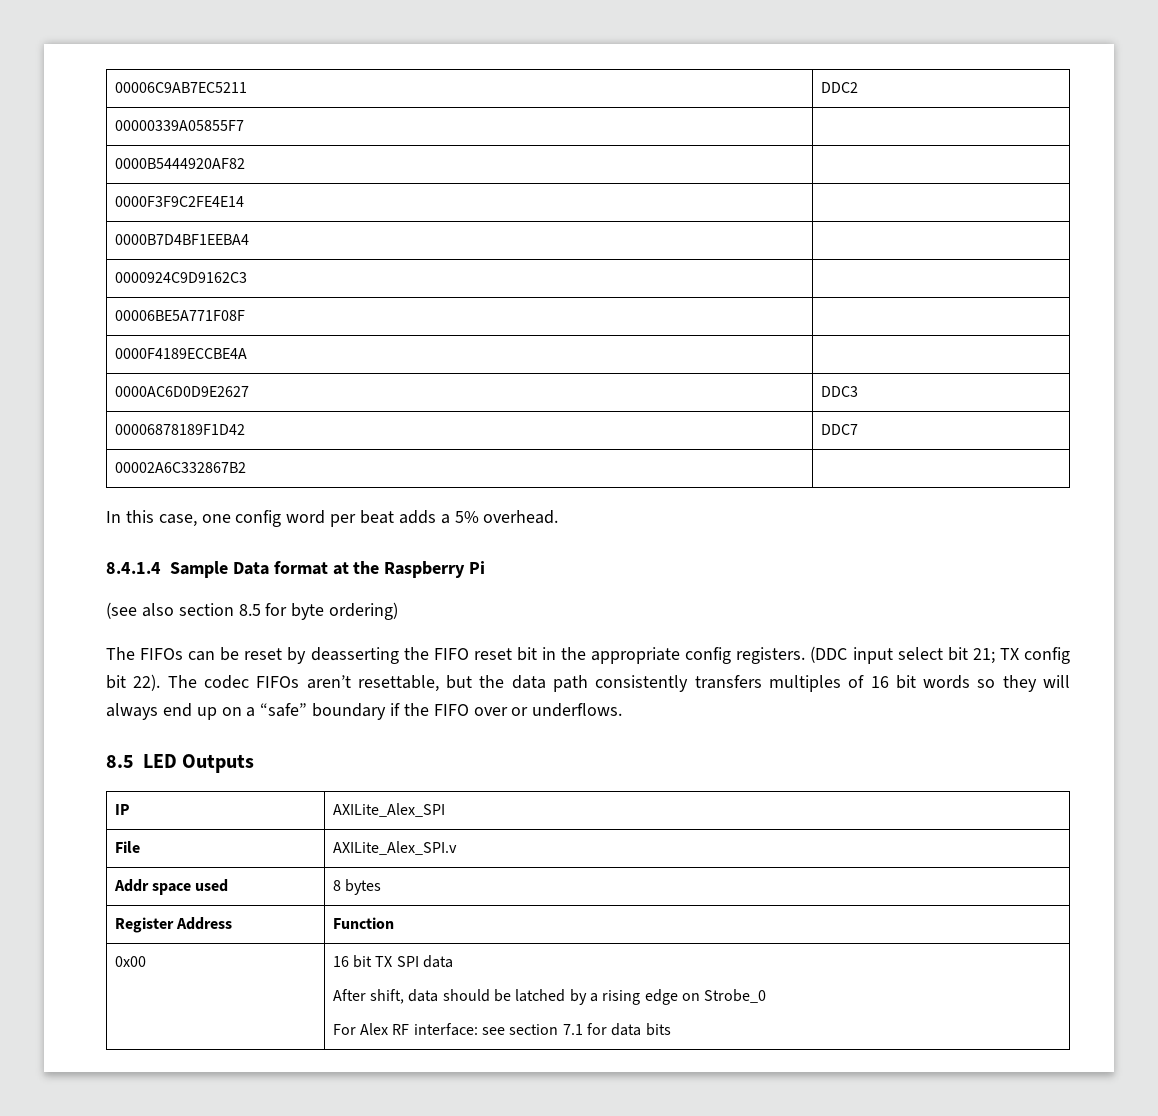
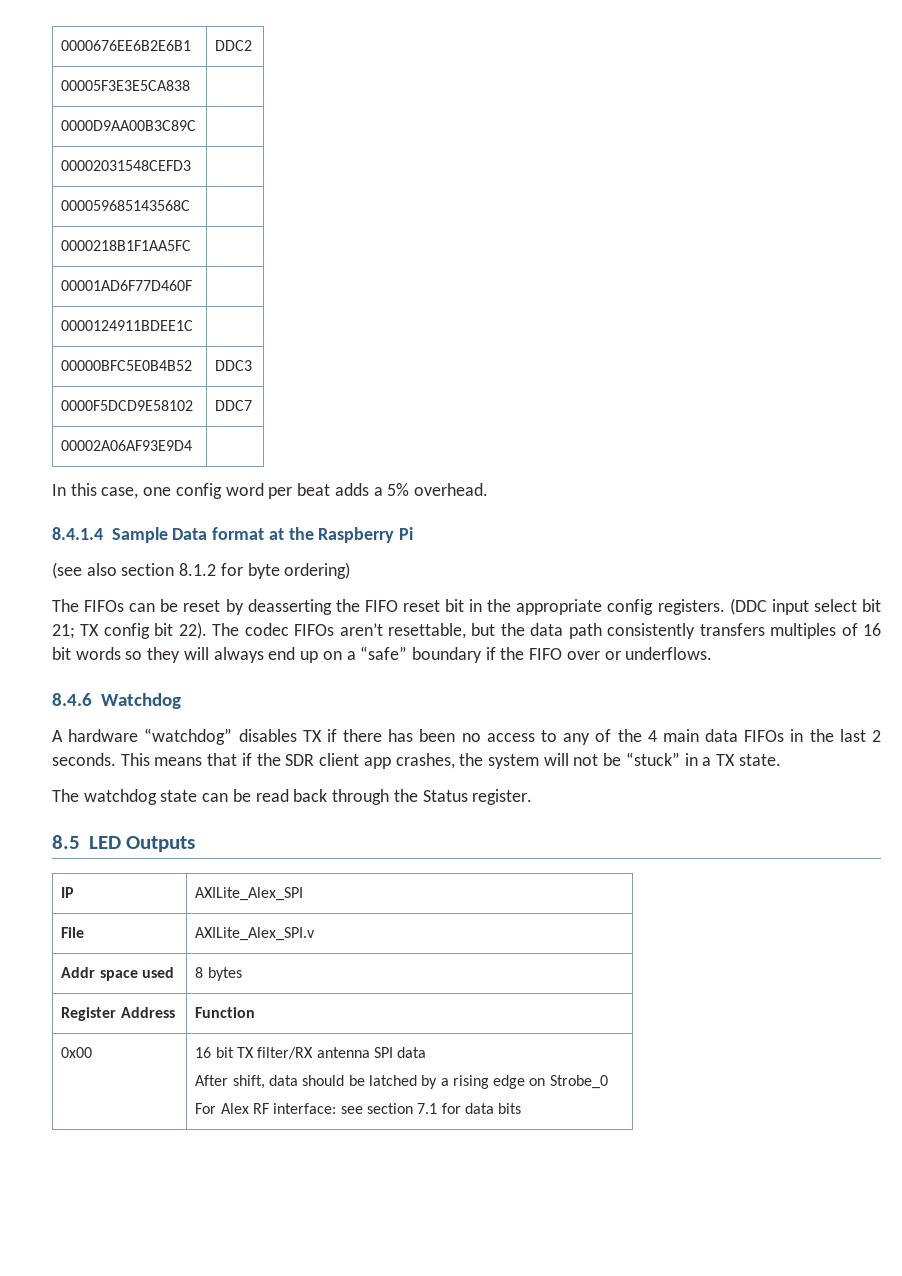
[114,82,247,93] 00006C9AB7EC5211 -> [61,40,192,51] 0000676EE6B2E6B1
[114,120,244,131] [114,158,245,169] [114,196,244,207] [114,234,249,245] [114,272,247,283] [114,310,245,321] [114,348,247,359] [114,386,249,397] 00000339A05855F7 | // 0000B5444920AF82 | // 0000F3F9C2FE4E14 | // 0000B7D4BF1EEBA4 | // 0000924C9D9162C3 | // 00006BE5A771F08F | // 0000F4189ECCBE4A | // 0000AC6D0D9E2627 -> [61,80,191,91] [61,120,197,131] [61,160,192,171] [61,200,191,211] [61,240,192,251] [61,280,193,291] [61,320,194,331] [61,360,193,371] 00005F3E3E5CA838 | // 0000D9AA00B3C89C | // 00002031548CEFD3 | // 000059685143568C | // 0000218B1F1AA5FC | // 00001AD6F77D460F | // 0000124911BDEE1C | // 00000BFC5E0B4B52
[114,424,245,435] 00006878189F1D42 -> [61,400,194,411] 0000F5DCD9E58102
[114,462,246,473] 00002A6C332867B2 -> [61,440,193,451] 00002A06AF93E9D4
[238,604,261,616] 8.5 -> [179,563,217,576] 8.1.2
(623, 710) none -> [52,693,181,709] [52,728,881,745] [52,752,781,769] [52,789,533,805] // 8.4.6 Watchdog // A hardware “watchdog” disables TX if there has been no access to any of the 4 main data FIFOs in the last 2 seconds. This means that if the SDR client app crashes, the system will not be “stuck” in a TX state. // The watchdog state can be read back through the Status register.
(393, 961) none -> [257,1047,370,1059] filter/RX antenna

